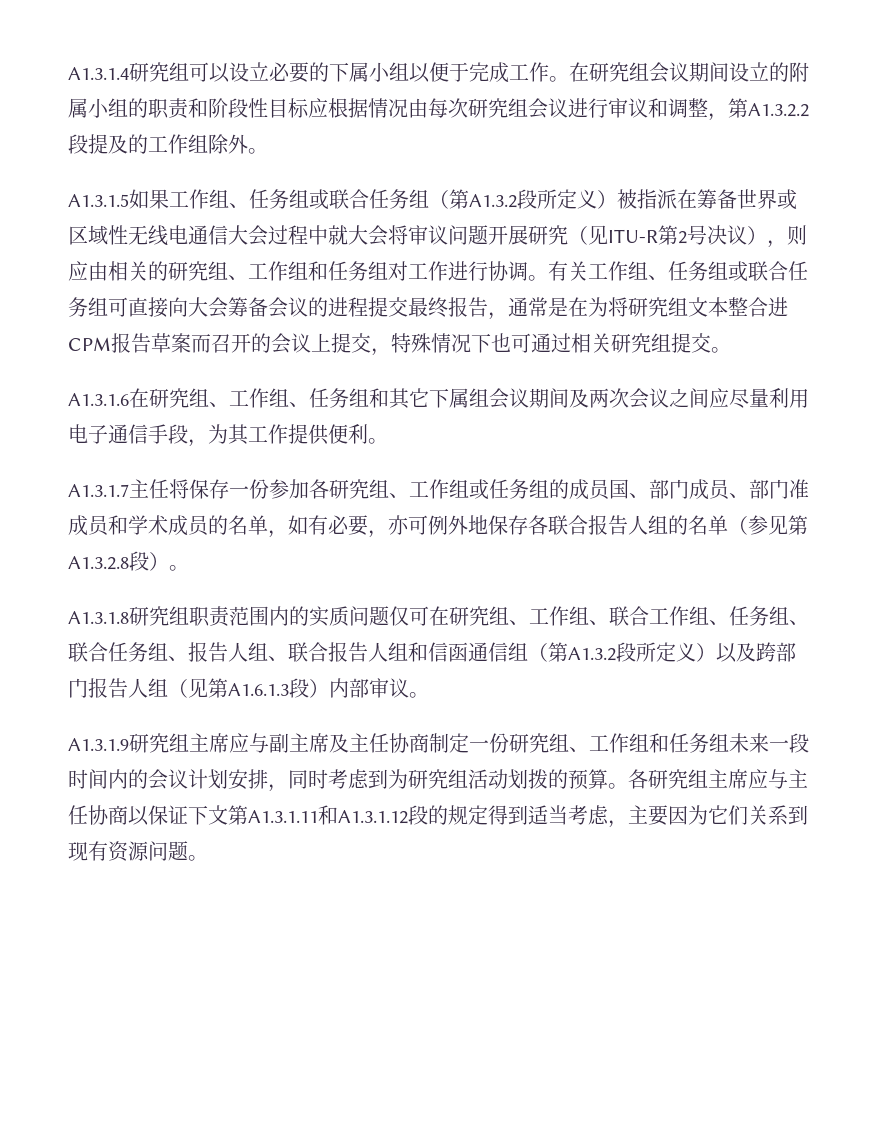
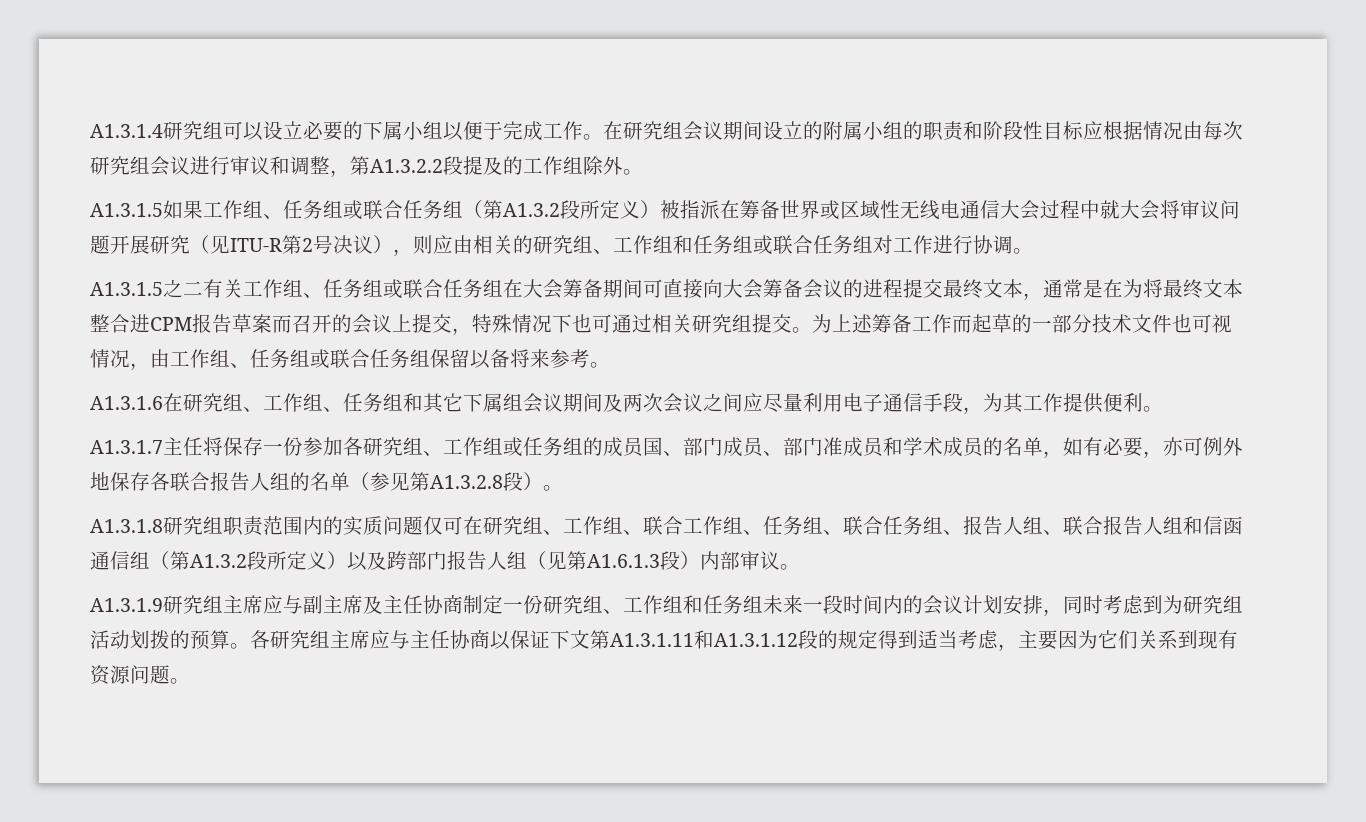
(388, 270) none -> [753,235,873,255] 或联合任务组
(548, 278) none -> [90,279,203,297] // A1.3.1.5之二
(108, 306) none -> [503,279,643,299] 在大会筹备期间
[448,297,488,317] 报告 -> [983,279,1023,298] 文本
[628,297,688,317] 研究组 -> [1163,279,1203,299] 最终
(731, 350) none -> [812,314,1232,333] [90,349,610,370] 为上述筹备工作而起草的一部分技术文件也可视情况，由工作组、任务组或联合任务组保留以备将来参考。

